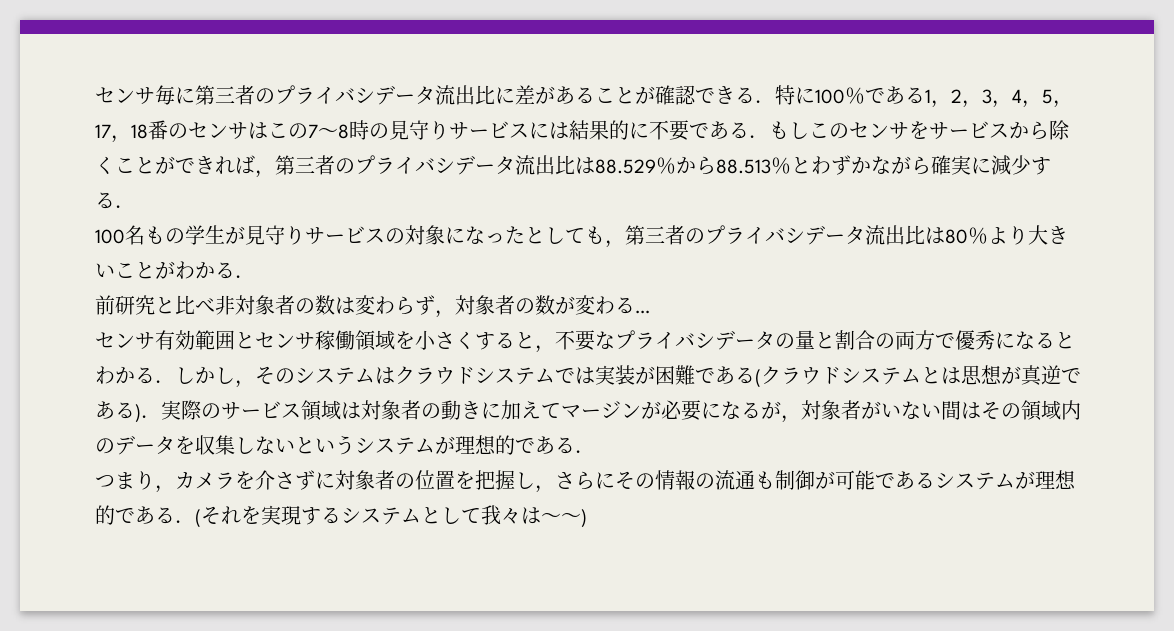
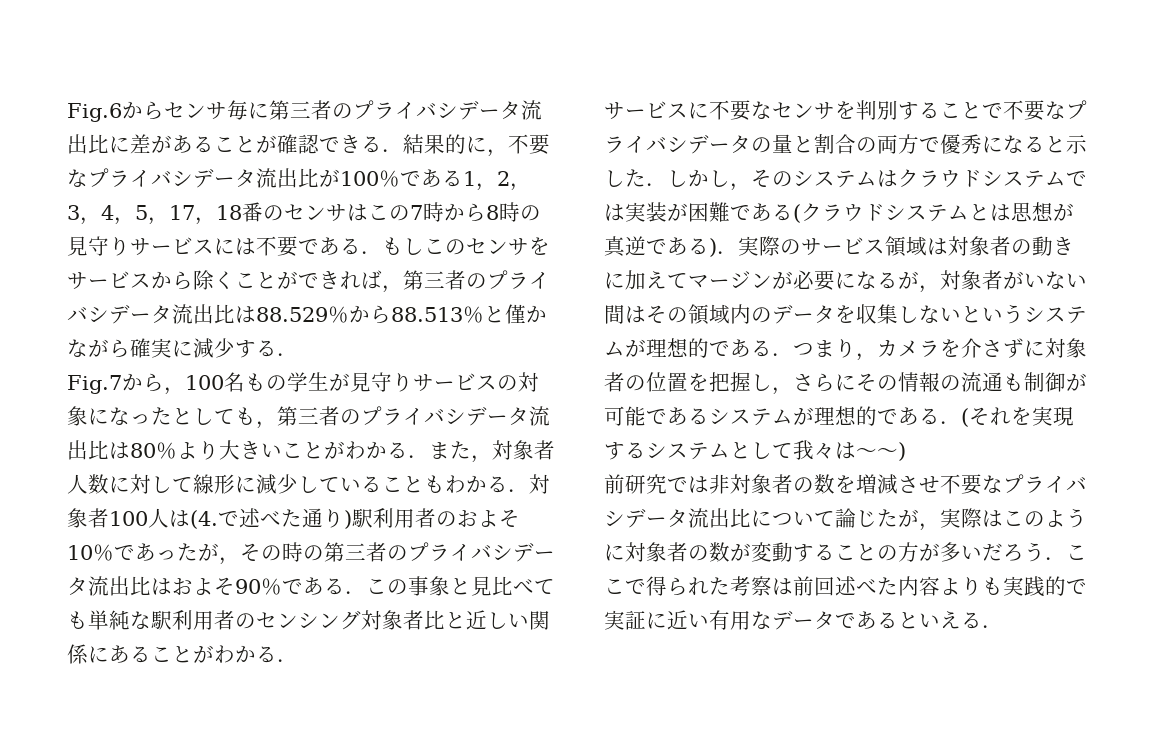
(95, 95) none -> [67,101,164,122] Fig.6から
[775,85,815,105] 特に -> [403,134,550,157] [67,168,340,188] 結果的に，不要なプライバシデータ流出比が
[318,128,338,138] ～ -> [423,202,486,222] 時から
[569,120,649,140] 結果的に -> (256, 246) none
[811,155,851,175] わず -> [505,304,526,324] 僅
(135, 206) none -> [67,373,185,395] Fig.7から，
[95,295,650,318] [95,330,555,353] // 前研究と比べ非対象者の数は変わらず，対象者の数が変わる… // センサ有効範囲とセンサ稼働領域を小さくすると， -> [429,440,555,463] [67,474,550,494] [67,508,520,529] [67,542,555,565] [67,576,555,596] [67,610,550,630] [67,644,298,664] [604,100,1003,121] また，対象者人数に対して線形に減少していることもわかる．対象者100人は(4.で述べた通り)駅利用者のおよそ10％であったが，その時の第三者のプライバシデータ流出比はおよそ90％である．この事象と見比べても単純な駅利用者のセンシング対象者比と近しい関係にあることがわかる． // サービスに不要なセンサを判別することで
[95,366,155,384] わかる -> [1066,135,1087,154] [604,169,646,187] 示した
(595, 451) // -> (793, 354) none
(587, 518) none -> [604,474,1087,495] [604,508,1087,531] [604,542,1087,562] [604,576,1087,597] [604,610,1003,630] // 前研究では非対象者の数を増減させ不要なプライバシデータ流出比について論じたが，実際はこのように対象者の数が変動することの方が多いだろう．ここで得られた考察は前回述べた内容よりも実践的で実証に近い有用なデータであるといえる．

